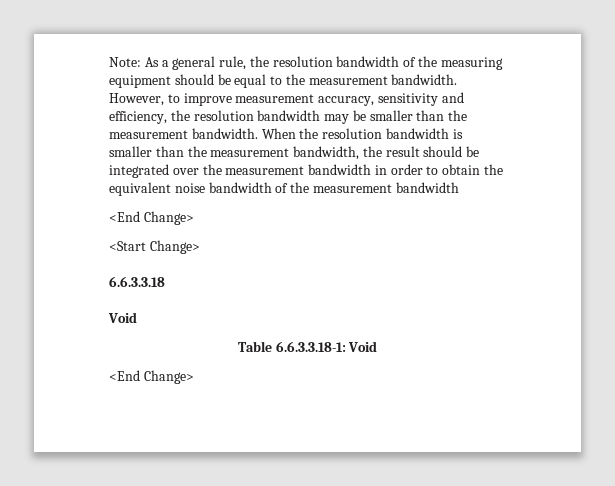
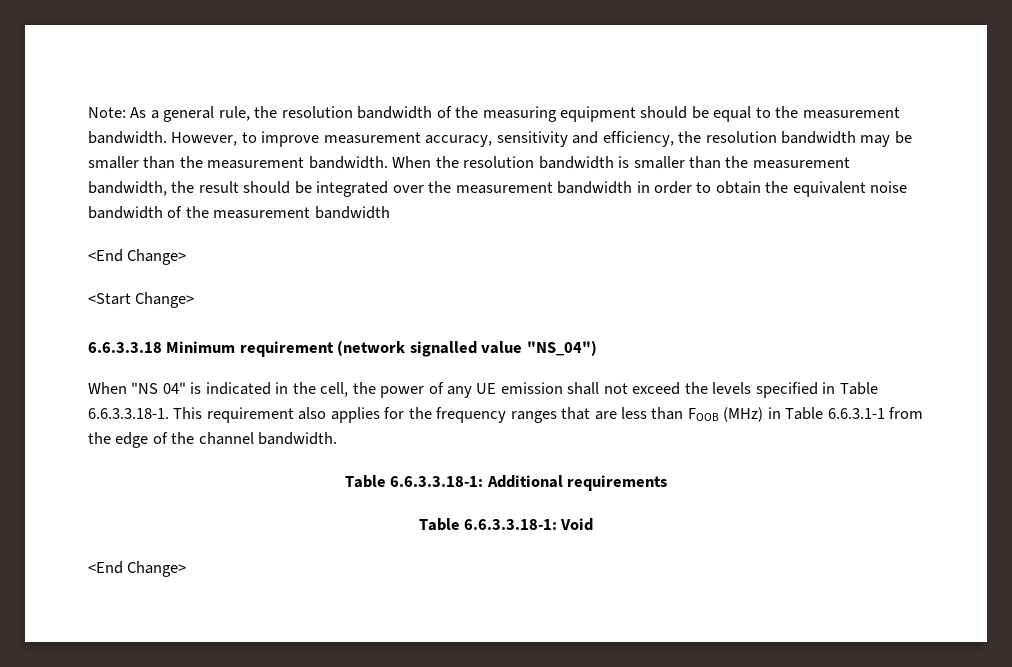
[108,312,137,323] // Void -> [166,340,597,357] [88,382,878,398] [88,407,924,423] [88,432,338,448] [344,475,668,491] Minimum requirement (network signalled value "NS_04") // When "NS 04" is indicated in the cell, the power of any UE emission shall not exceed the levels specified in Table 6.6.3.3.18-1. This requirement also applies for the frequency ranges that are less than FOOB (MHz) in Table 6.6.3.1-1 from the edge of the channel bandwidth. // Table 6.6.3.3.18-1: Additional requirements

